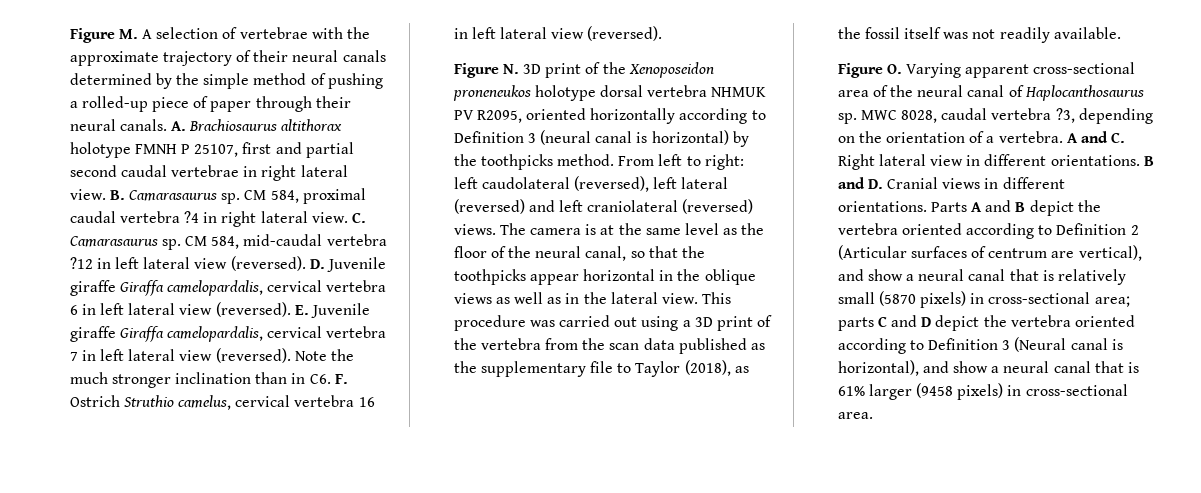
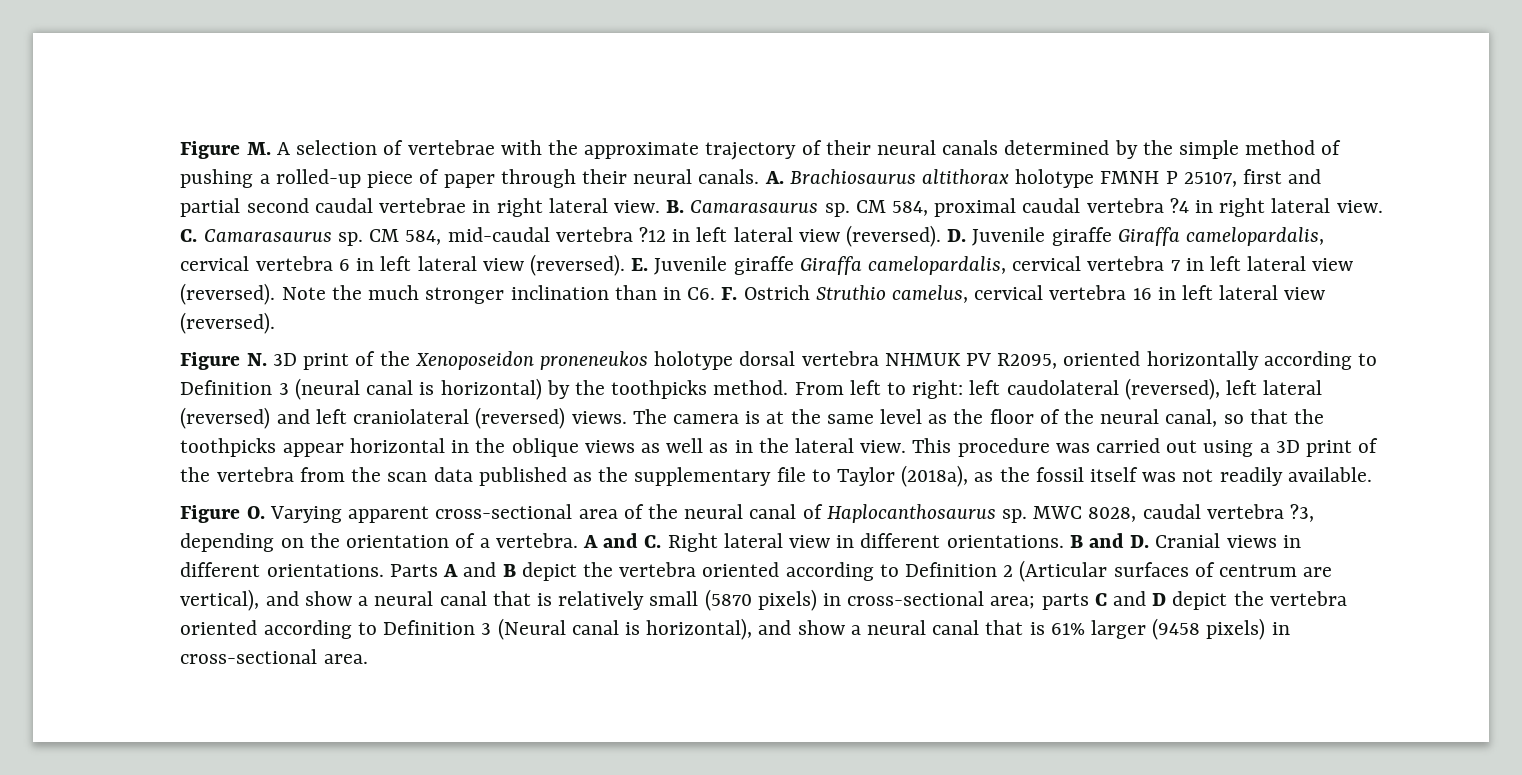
[684,360,731,376] (2018), -> [901,465,969,487] (2018a),

